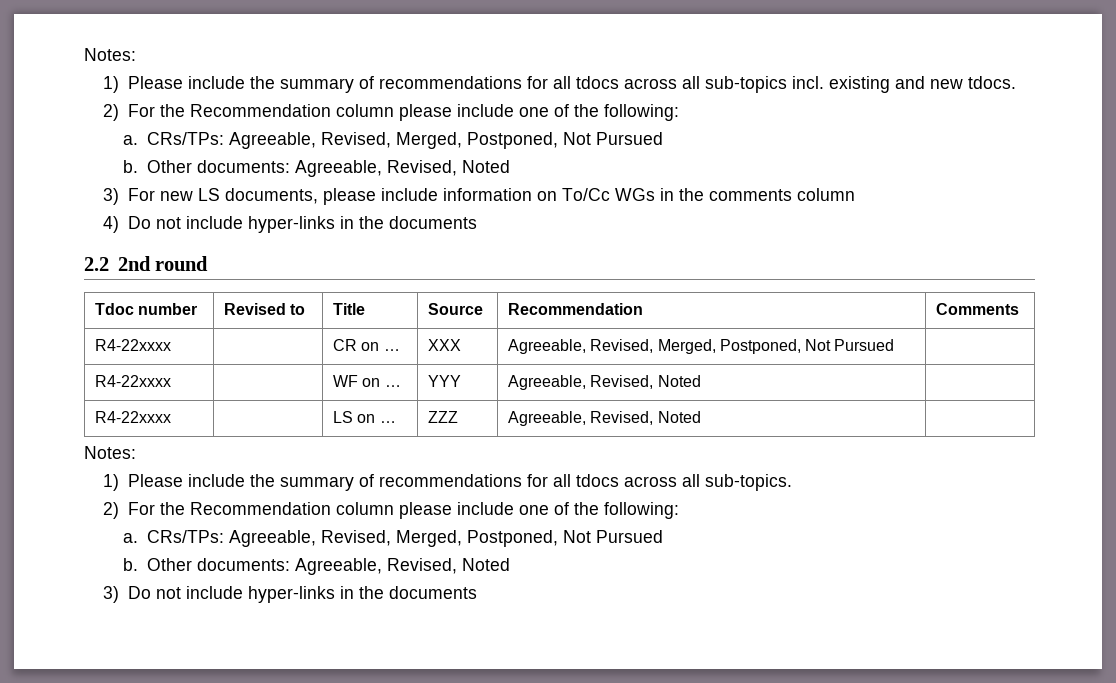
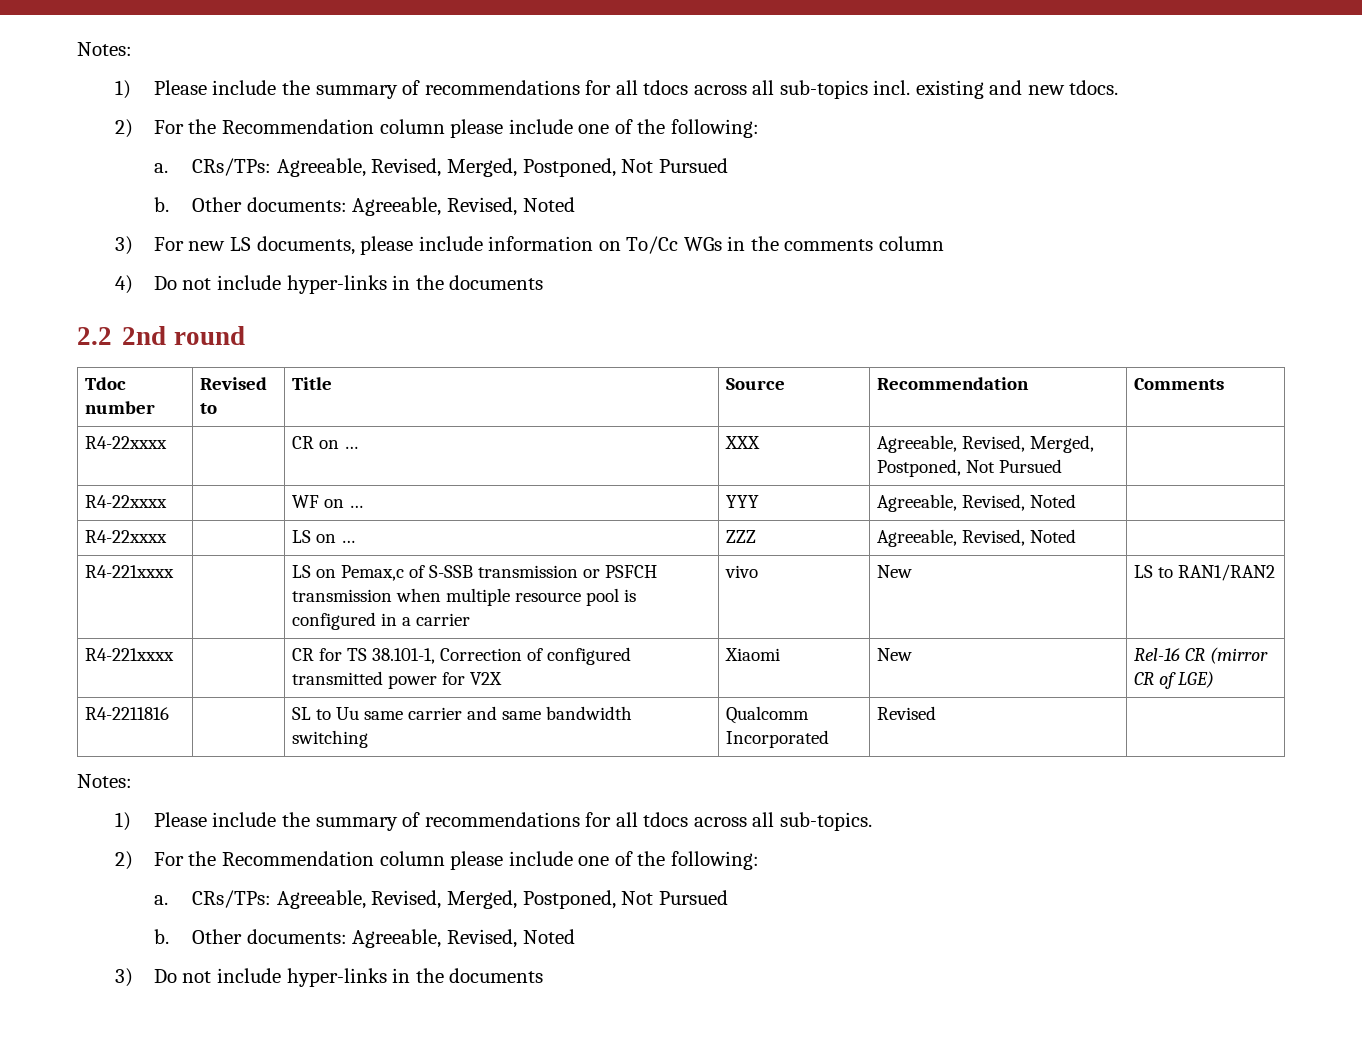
(701, 417) none -> [85,565,175,578] [292,565,658,581] [292,588,637,606] [292,612,471,630] [725,565,759,578] [877,565,913,578] [1134,564,1276,581] [85,648,175,661] [292,647,632,665] [292,671,503,689] [725,648,781,661] [877,648,913,661] [1134,647,1269,664] [1134,671,1215,689] [85,707,170,720] [292,706,633,720] [292,730,369,748] [726,706,810,724] [726,730,830,748] [877,706,937,720] // R4-221xxxx | | LS on Pemax,c of S-SSB transmission or PSFCH transmission when multiple resource pool is configured in a carrier | vivo | New | LS to RAN1/RAN2 // R4-221xxxx | | CR for TS 38.101-1, Correction of configured transmitted power for V2X | Xiaomi | New | Rel-16 CR (mirror CR of LGE) // R4-2211816 | | SL to Uu same carrier and same bandwidth switching | Qualcomm Incorporated | Revised |

